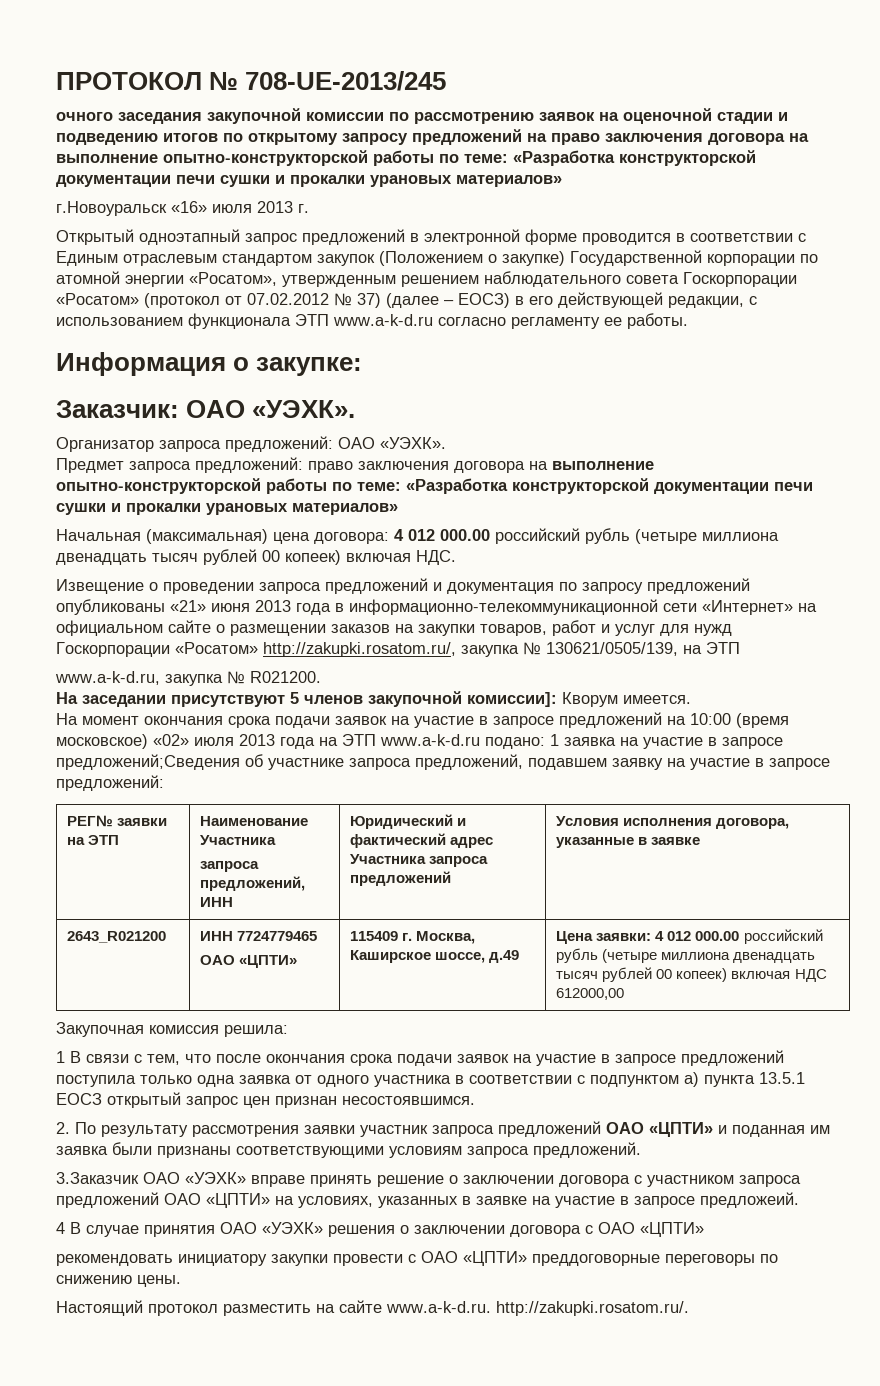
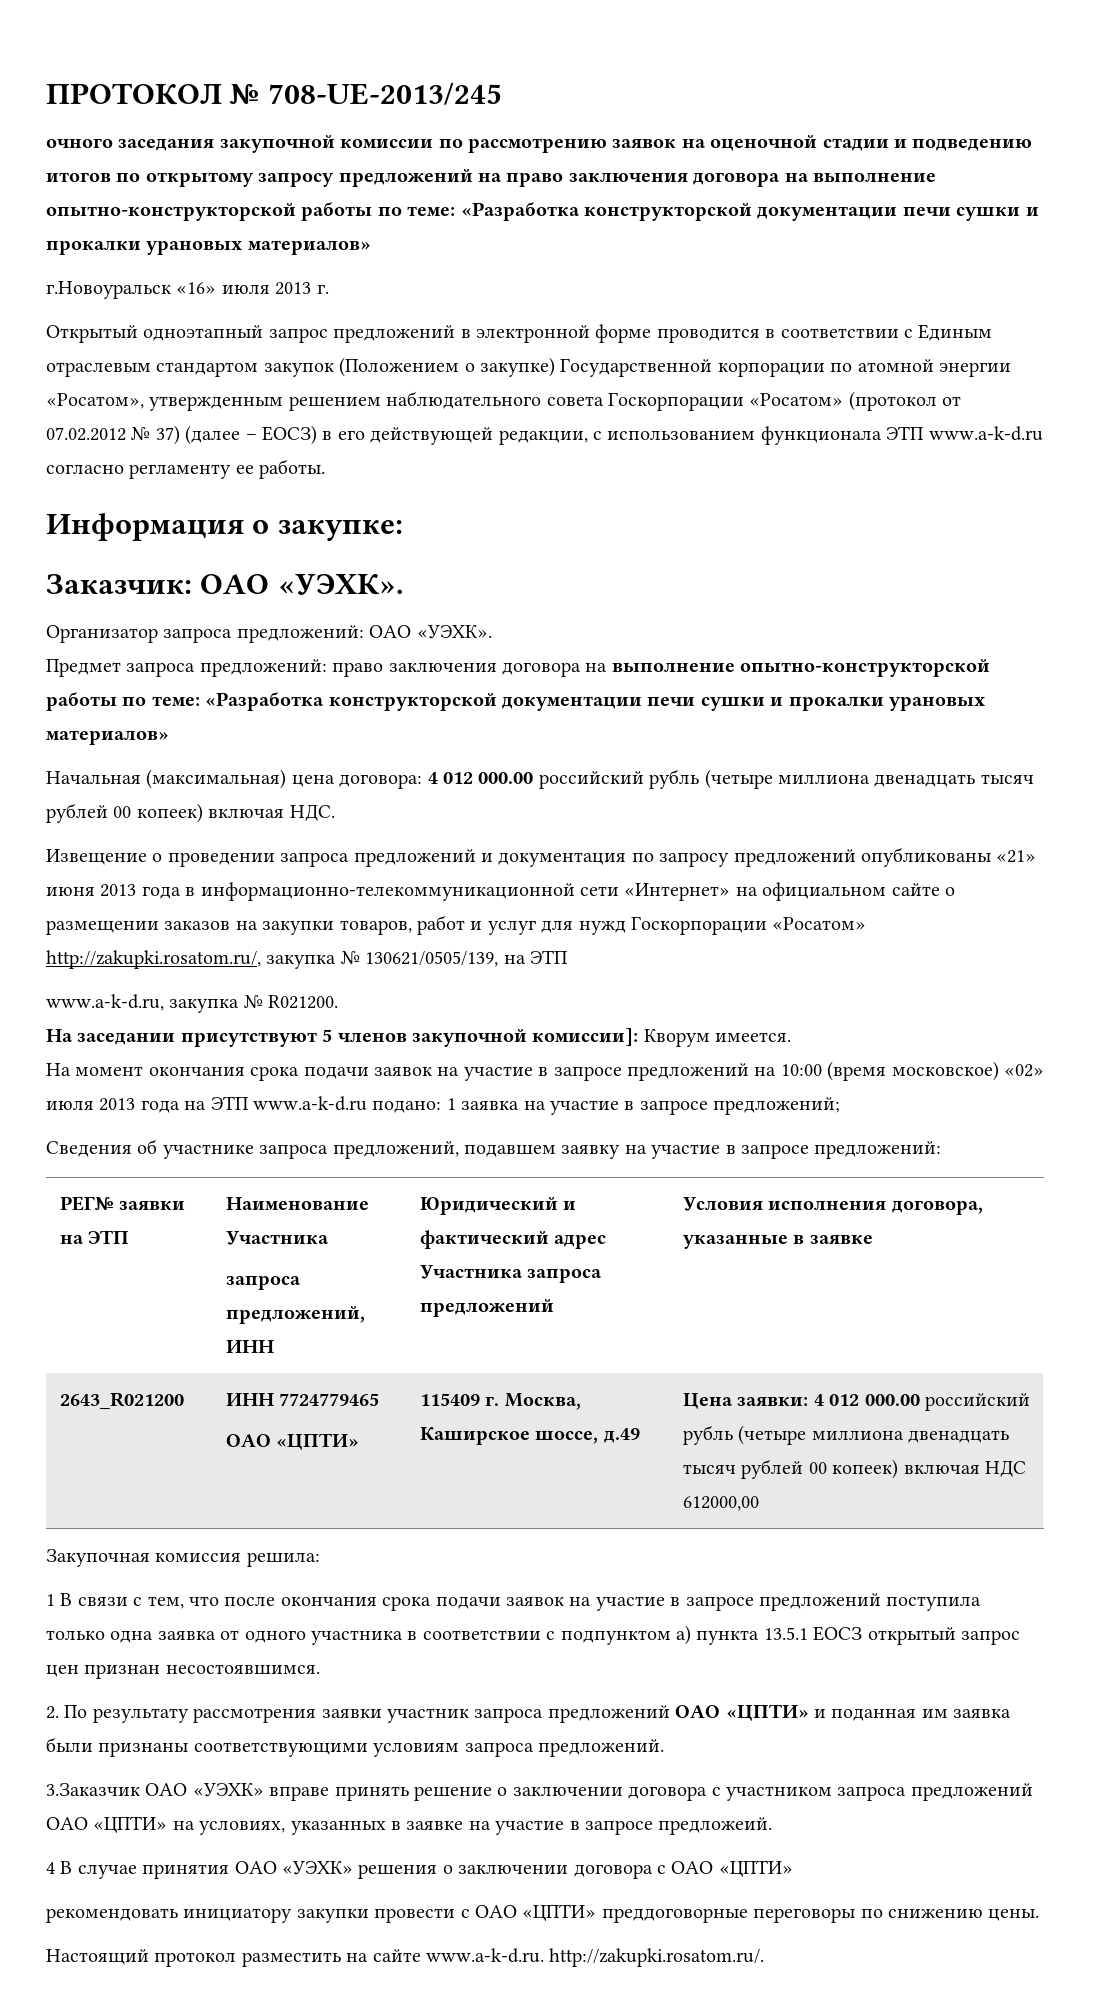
[56,754,240,770] предложений;Сведения -> [713,1097,841,1115] [46,1141,132,1157] предложений; // Сведения

